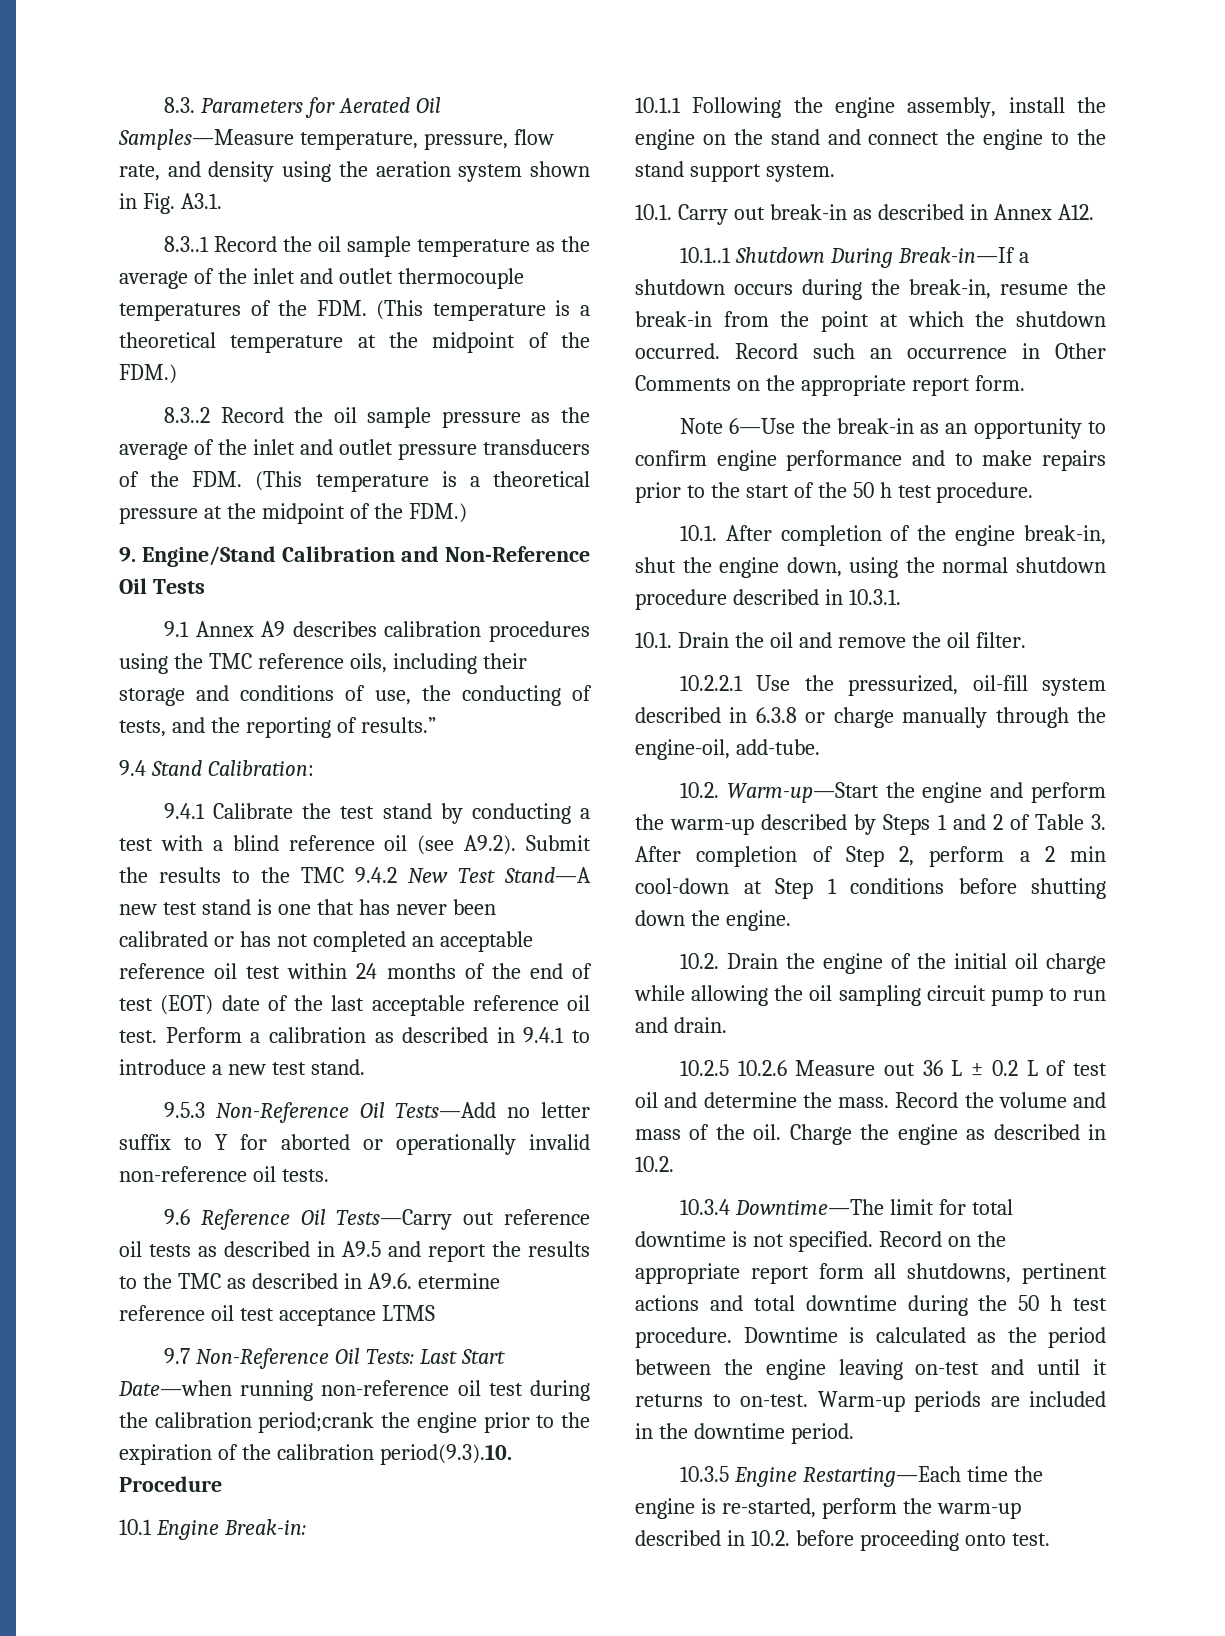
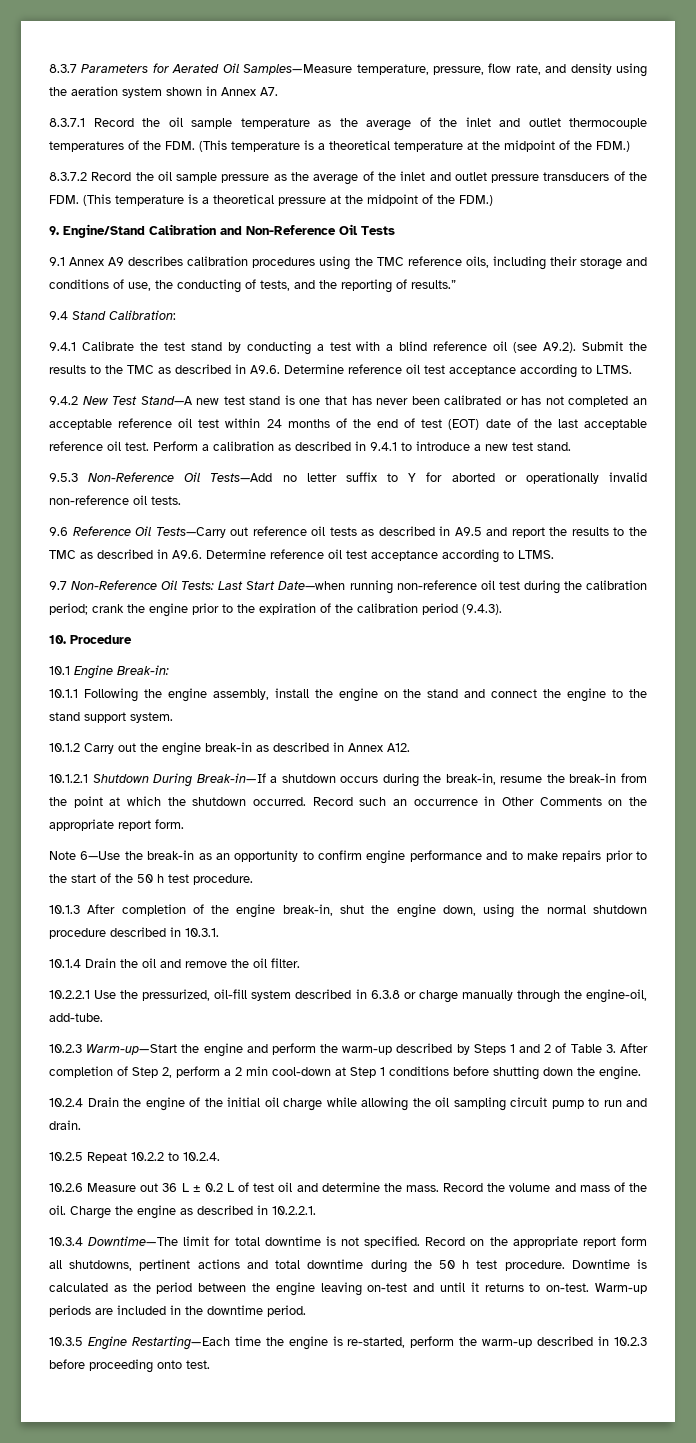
[163,97,195,113] 8.3. -> [49,64,77,73] 8.3.7
[142,193,222,214] [163,236,209,252] Fig. A3.1. // 8.3..1 -> [221,87,278,96] [49,118,85,127] Annex A7. // 8.3.7.1
[163,407,210,423] 8.3..2 -> [49,172,87,181] 8.3.7.2
(344, 875) none -> [158,364,632,378] as described in A9.6. Determine reference oil test acceptance according to LTMS. //
[417,1273,500,1289] [119,1305,435,1326] etermine reference oil test acceptance LTMS -> [206,549,554,563] Determine reference oil test acceptance according to LTMS.
[258,1412,375,1433] period;crank -> [49,603,124,615] period; crank
[379,1444,512,1465] period(9.3).10. -> [422,603,502,615] [49,635,66,644] period (9.4.3). // 10.
[635,204,672,220] 10.1. -> [49,743,80,752] 10.1.2
(765, 213) none -> [140,742,201,756] the engine
[679,247,731,263] 10.1..1 -> [49,774,88,783] 10.1.2.1
[679,525,717,541] 10.1. -> [49,905,80,914] 10.1.3
[635,632,672,648] 10.1. -> [49,959,81,968] 10.1.4
[679,782,719,798] 10.2. -> [49,1044,82,1053] 10.2.3
[679,953,719,969] 10.2. -> [49,1098,83,1107] 10.2.4
(729, 1068) none -> [87,1152,220,1163] Repeat 10.2.2 to 10.2.4. //
[635,1156,674,1172] 10.2. -> [272,1206,316,1215] 10.2.2.1.
[750,1530,790,1546] 10.2. -> [613,1337,647,1346] 10.2.3

